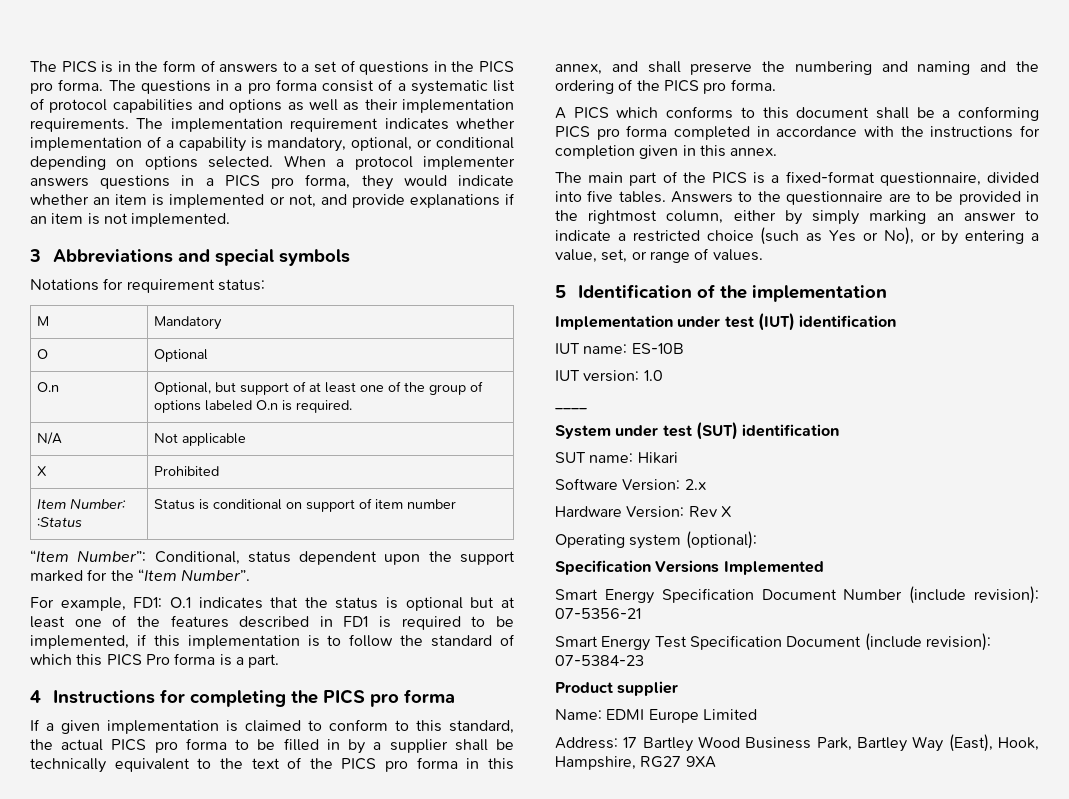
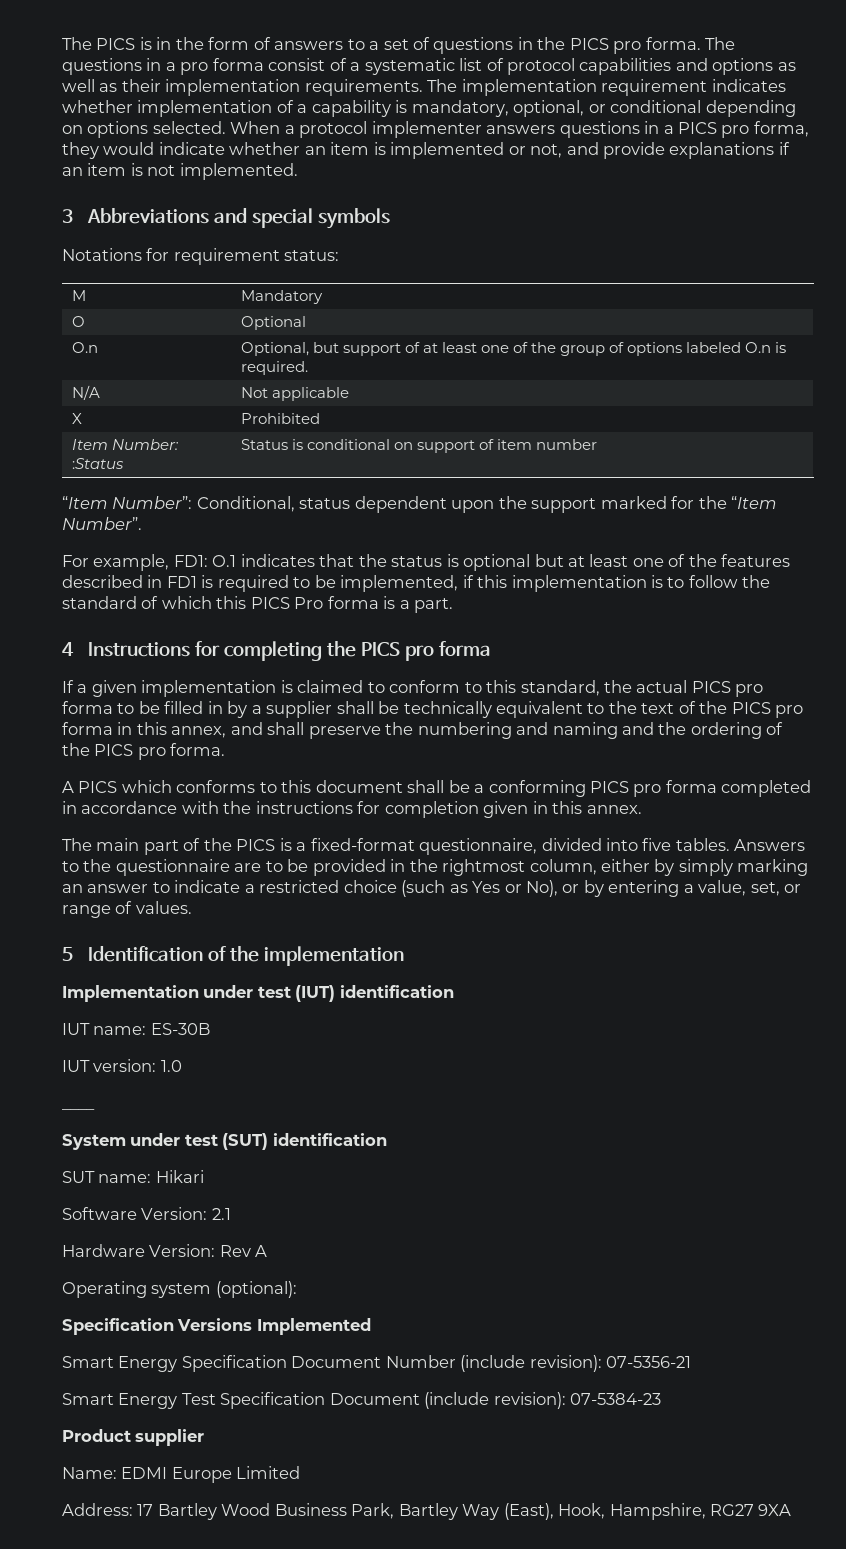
[631,343,684,354] ES-10B -> [150,1023,210,1035] ES-30B
[684,479,706,490] 2.x -> [211,1208,231,1220] 2.1
[720,506,732,517] X -> [255,1245,268,1257] A

